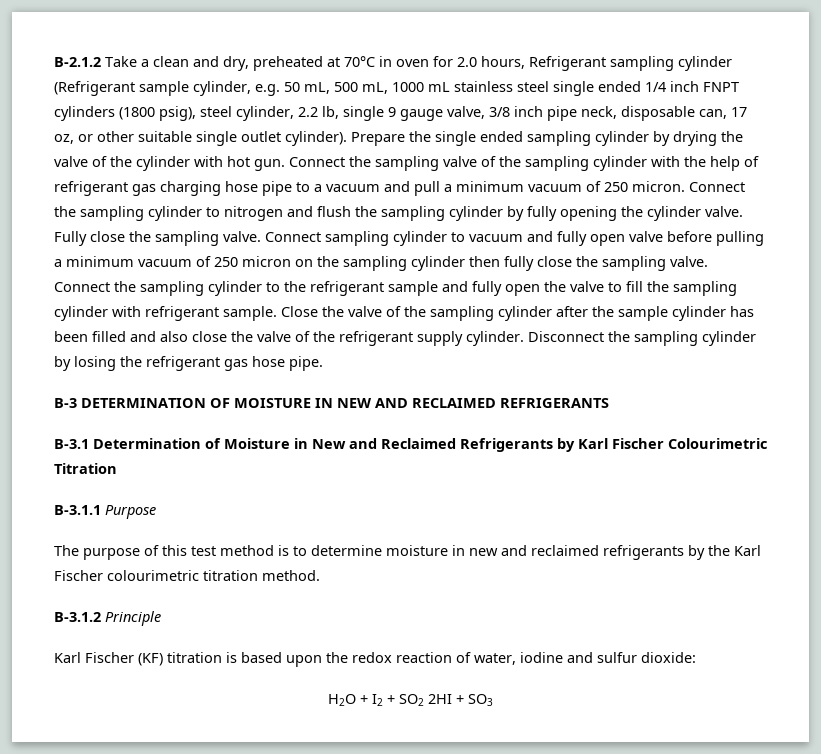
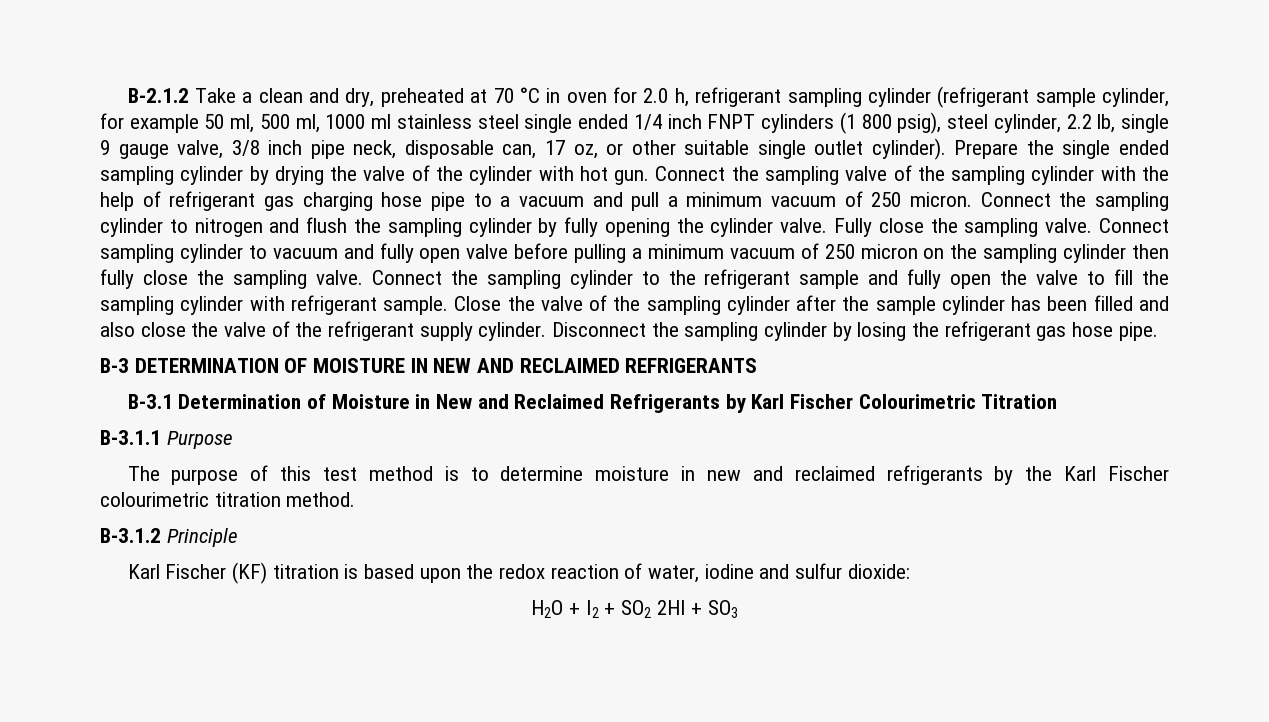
[344,56,375,67] 70°C -> [493,87,540,103] 70 °C
[481,56,732,71] [54,81,135,96] hours, Refrigerant sampling cylinder (Refrigerant -> [674,86,1030,108] h, refrigerant sampling cylinder (refrigerant
[255,82,450,96] e.g. 50 mL, 500 mL, 1000 mL -> [100,113,392,133] for example 50 ml, 500 ml, 1000 ml
[119,107,155,120] (1800 -> [839,112,892,134] (1 800

